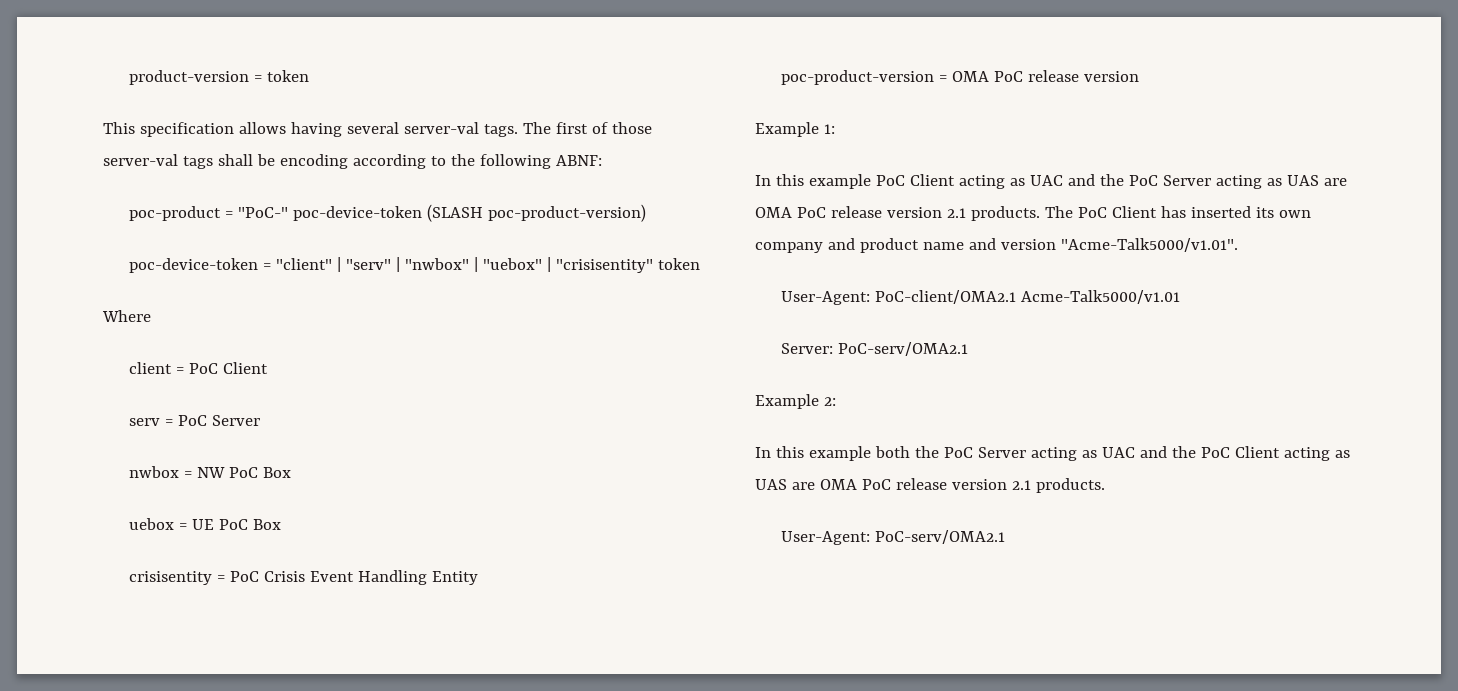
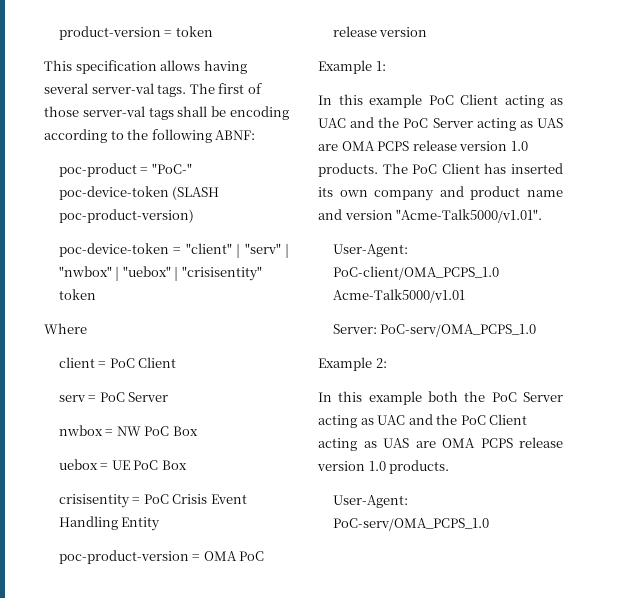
[796,206,966,218] PoC release version 2.1 -> [377,140,528,151] PCPS release version 1.0
[874,290,1016,304] PoC-client/OMA2.1 -> [332,266,499,280] PoC-client/OMA_PCPS_1.0
[837,342,968,356] PoC-serv/OMA2.1 -> [380,324,537,337] PoC-serv/OMA_PCPS_1.0
[861,478,1031,490] PoC release version 2.1 -> [480,437,563,448] [317,461,386,471] PCPS release version 1.0
[874,530,1005,544] PoC-serv/OMA2.1 -> [332,518,489,531] PoC-serv/OMA_PCPS_1.0

